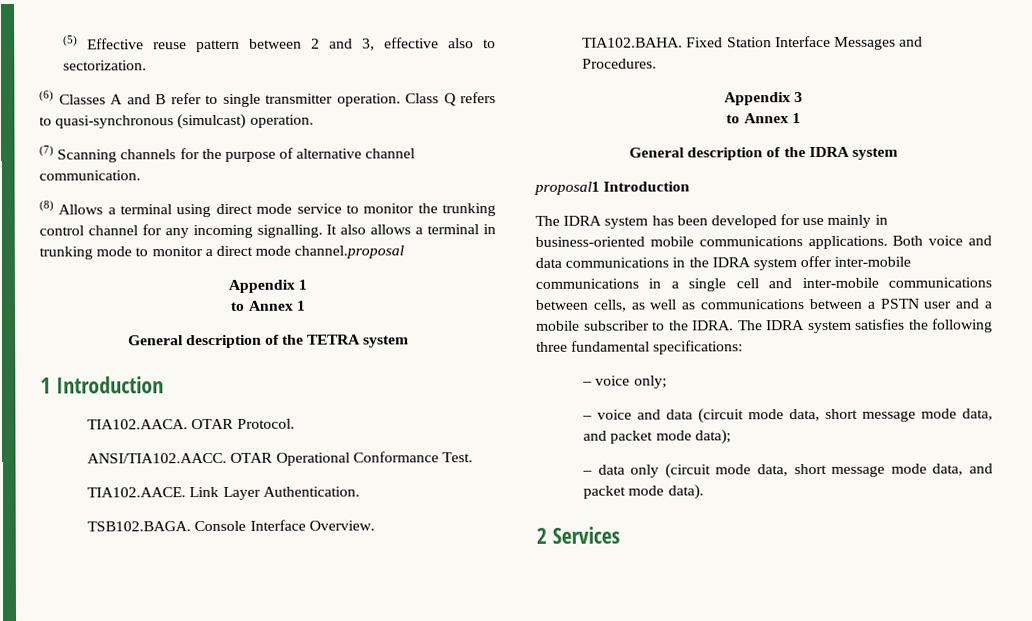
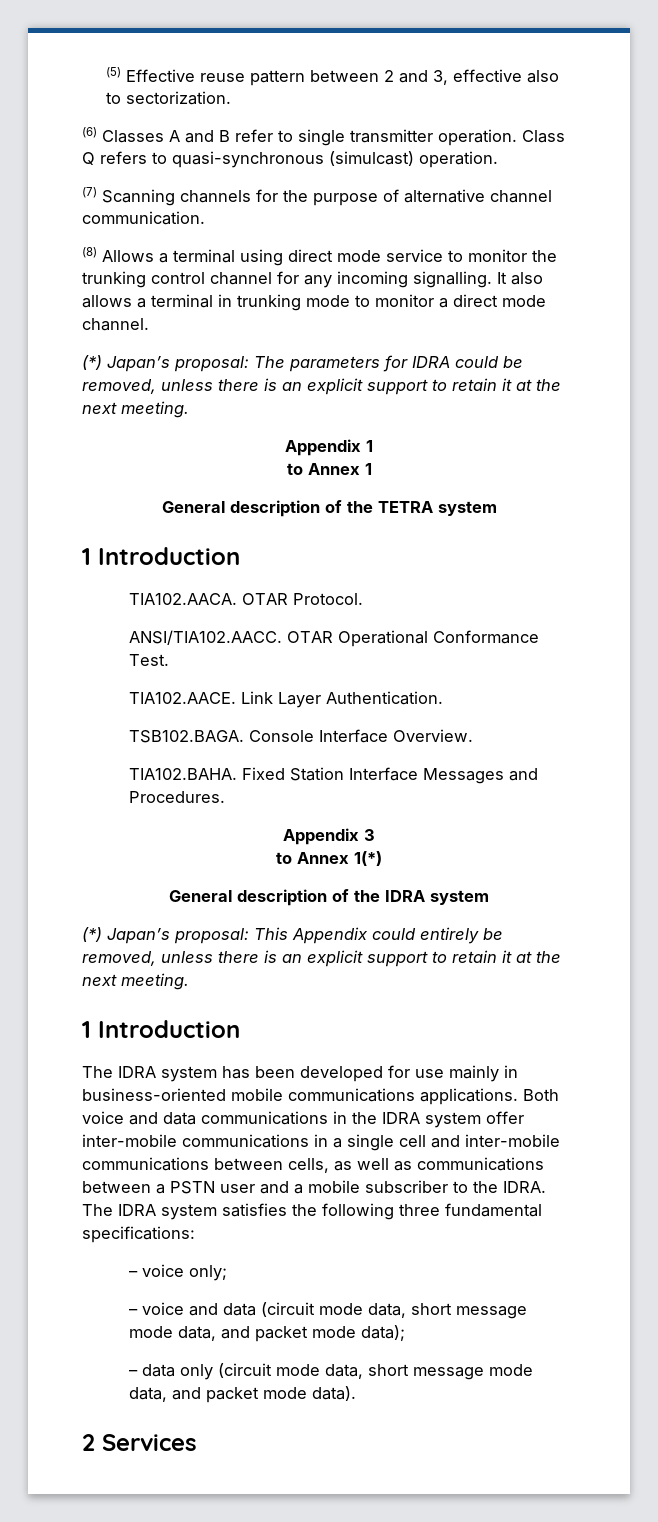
[294,245,405,259] channel.proposal -> [82,318,149,331] [82,355,523,372] [82,378,561,395] [82,401,189,418] channel. // (*) Japan’s proposal: The parameters for IDRA could be removed, unless there is an explicit support to retain it at the next meeting.
[791,113,801,124] 1 -> [354,851,382,866] 1(*)
[534,181,600,195] proposal1 -> [82,927,503,944] [82,950,561,967] [82,973,189,990] [82,1021,91,1038] (*) Japan’s proposal: This Appendix could entirely be removed, unless there is an explicit support to retain it at the next meeting. // 1

